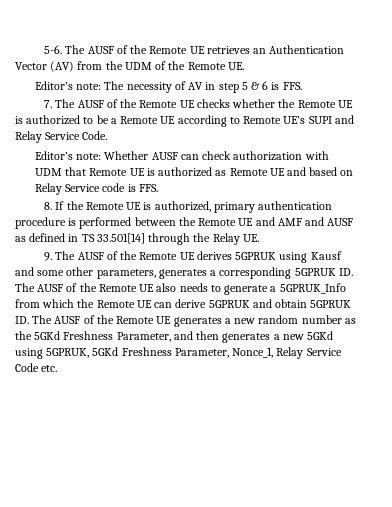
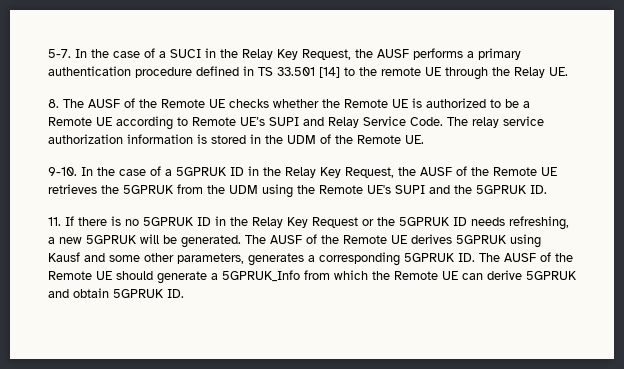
[44,45,345,54] [15,61,244,72] [34,81,302,93] [44,100,53,108] 5-6. The AUSF of the Remote UE retrieves an Authentication Vector (AV) from the UDM of the Remote UE. // Editor’s note: The necessity of AV in step 5 & 6 is FFS. // 7. -> [48,48,521,60] [48,66,568,80] [48,99,59,108] 5-7. In the case of a SUCI in the Relay Key Request, the AUSF performs a primary authentication procedure defined in TS 33.501 [14] to the remote UE through the Relay UE. // 8.
[34,151,329,161] [34,167,354,177] [34,183,158,195] [44,201,333,213] [15,217,354,229] [15,233,259,245] [44,252,53,261] // Editor’s note: Whether AUSF can check authorization with UDM that Remote UE is authorized as Remote UE and based on Relay Service code is FFS. // 8. If the Remote UE is authorized, primary authentication procedure is performed between the Remote UE and AMF and AUSF as defined in TS 33.501[14] through the Relay UE. // 9. -> [447,116,544,128] [48,134,424,144] [48,166,557,178] [48,184,547,198] [48,216,569,230] [48,234,241,248] The relay service authorization information is stored in the UDM of the Remote UE. // 9-10. In the case of a 5GPRUK ID in the Relay Key Request, the AUSF of the Remote UE retrieves the 5GPRUK from the UDM using the Remote UE's SUPI and the 5GPRUK ID. // 11. If there is no 5GPRUK ID in the Relay Key Request or the 5GPRUK ID needs refreshing, a new 5GPRUK will be generated.
[156,283,221,292] also needs to -> [116,271,153,280] should
[32,315,356,327] [15,331,334,343] [15,347,342,359] [15,363,58,372] The AUSF of the Remote UE generates a new random number as the 5GKd Freshness Parameter, and then generates a new 5GKd using 5GPRUK, 5GKd Freshness Parameter, Nonce_1, Relay Service Code etc. -> (184, 293) none

